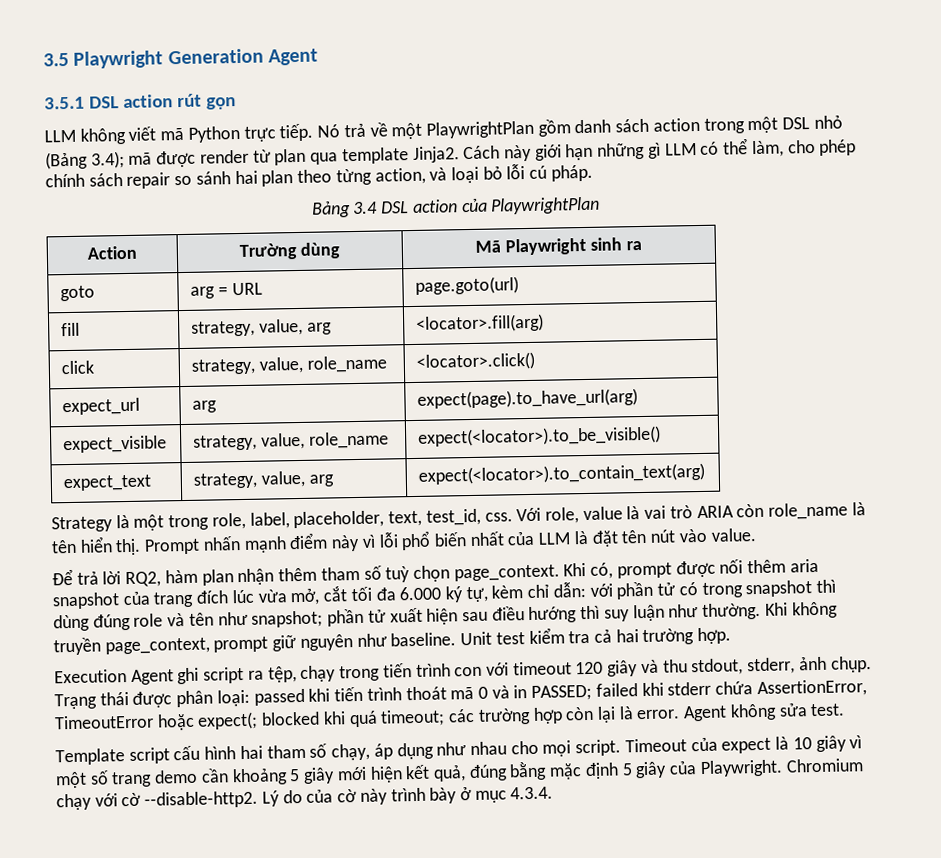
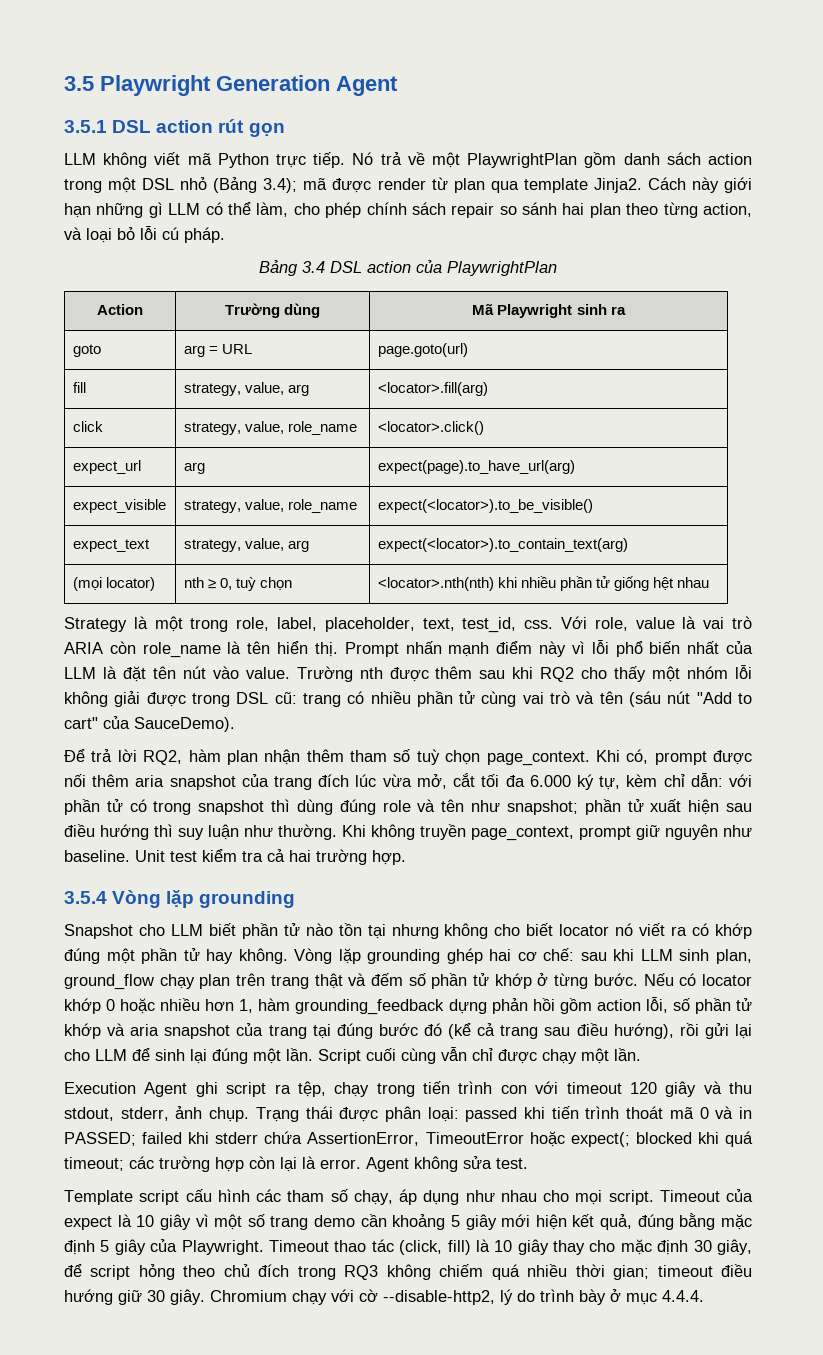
(706, 473) none -> [72,577,155,591] [183,577,292,591] [377,576,710,591] // (mọi locator) | nth ≥ 0, tuỳ chọn | <locator>.nth(nth) khi nhiều phần tử giống hệt nhau
(756, 535) none -> [296,665,753,682] [64,691,752,707] [64,716,235,732] Trường nth được thêm sau khi RQ2 cho thấy một nhóm lỗi không giải được trong DSL cũ: trang có nhiều phần tử cùng vai trò và tên (sáu nút "Add to cart" của SauceDemo).
(732, 636) none -> [64,890,296,908] [64,923,753,939] [64,948,752,964] [64,973,752,990] [64,997,752,1015] [64,1023,752,1039] [64,1047,641,1064] // 3.5.4 Vòng lặp grounding // Snapshot cho LLM biết phần tử nào tồn tại nhưng không cho biết locator nó viết ra có khớp đúng một phần tử hay không. Vòng lặp grounding ghép hai cơ chế: sau khi LLM sinh plan, ground_flow chạy plan trên trang thật và đếm số phần tử khớp ở từng bước. Nếu có locator khớp 0 hoặc nhiều hơn 1, hàm grounding_feedback dựng phản hồi gồm action lỗi, số phần tử khớp và aria snapshot của trang tại đúng bước đó (kể cả trang sau điều hướng), rồi gửi lại cho LLM để sinh lại đúng một lần. Script cuối cùng vẫn chỉ được chạy một lần.
[239,745,263,760] hai -> [256,1189,281,1202] các
[785,758,864,773] [56,788,388,811] Chromium chạy với cờ --disable-http2. Lý do của cờ này -> [268,1239,753,1255] [64,1264,752,1280] [64,1289,535,1305] Timeout thao tác (click, fill) là 10 giây thay cho mặc định 30 giây, để script hỏng theo chủ đích trong RQ3 không chiếm quá nhiều thời gian; timeout điều hướng giữ 30 giây. Chromium chạy với cờ --disable-http2, lý do
[510,786,554,800] 4.3.4. -> [662,1290,704,1302] 4.4.4.

